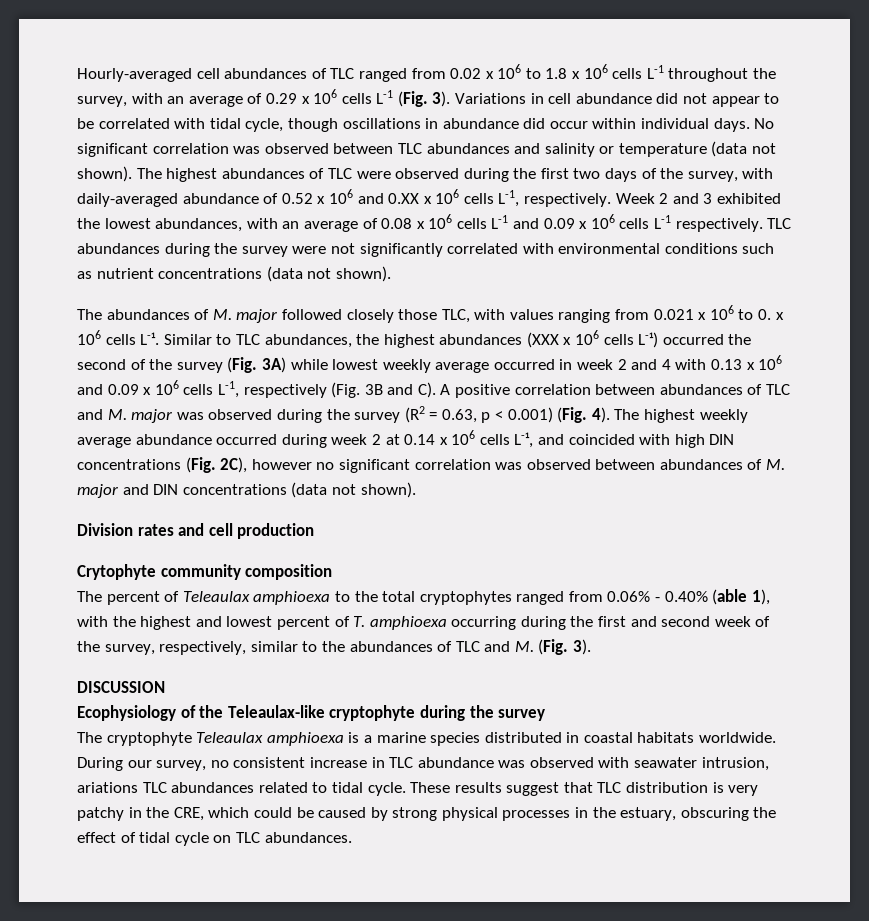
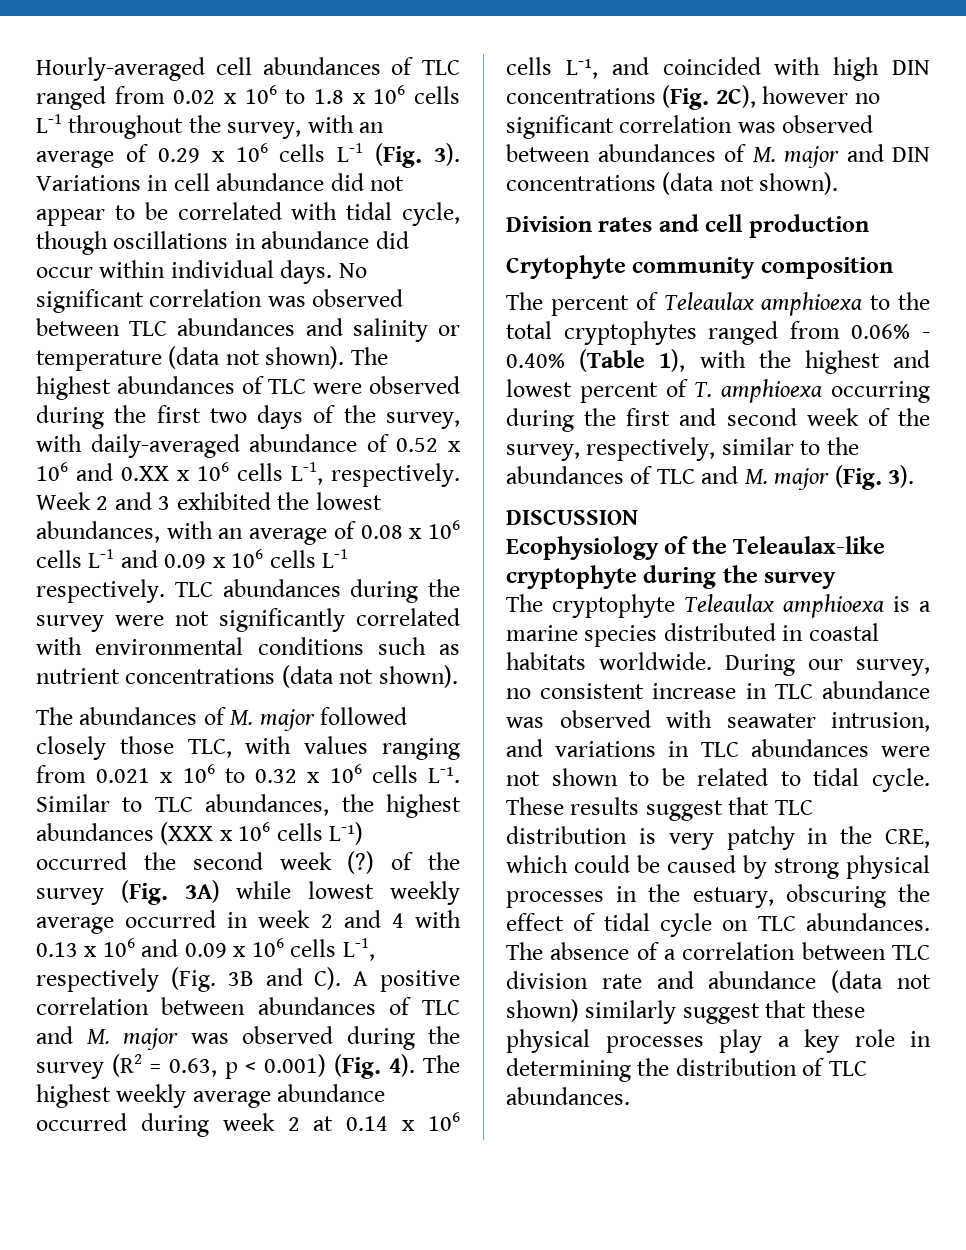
[758,309,772,320] 0. -> [255,769,298,783] 0.32
(126, 364) none -> [279,851,375,874] week (?)
[712,589,748,605] (able -> [579,349,646,372] (Table
(534, 646) none -> [774,468,830,490] major
[77,782,255,793] ariations TLC abundances -> [506,739,930,757] [506,768,685,786] and variations in TLC abundances were not shown to be
(352, 837) none -> [506,942,930,960] [506,970,931,993] [506,999,865,1024] [506,1029,931,1053] [506,1058,867,1082] [506,1087,630,1105] The absence of a correlation between TLC division rate and abundance (data not shown) similarly suggest that these physical processes play a key role in determining the distribution of TLC abundances.

